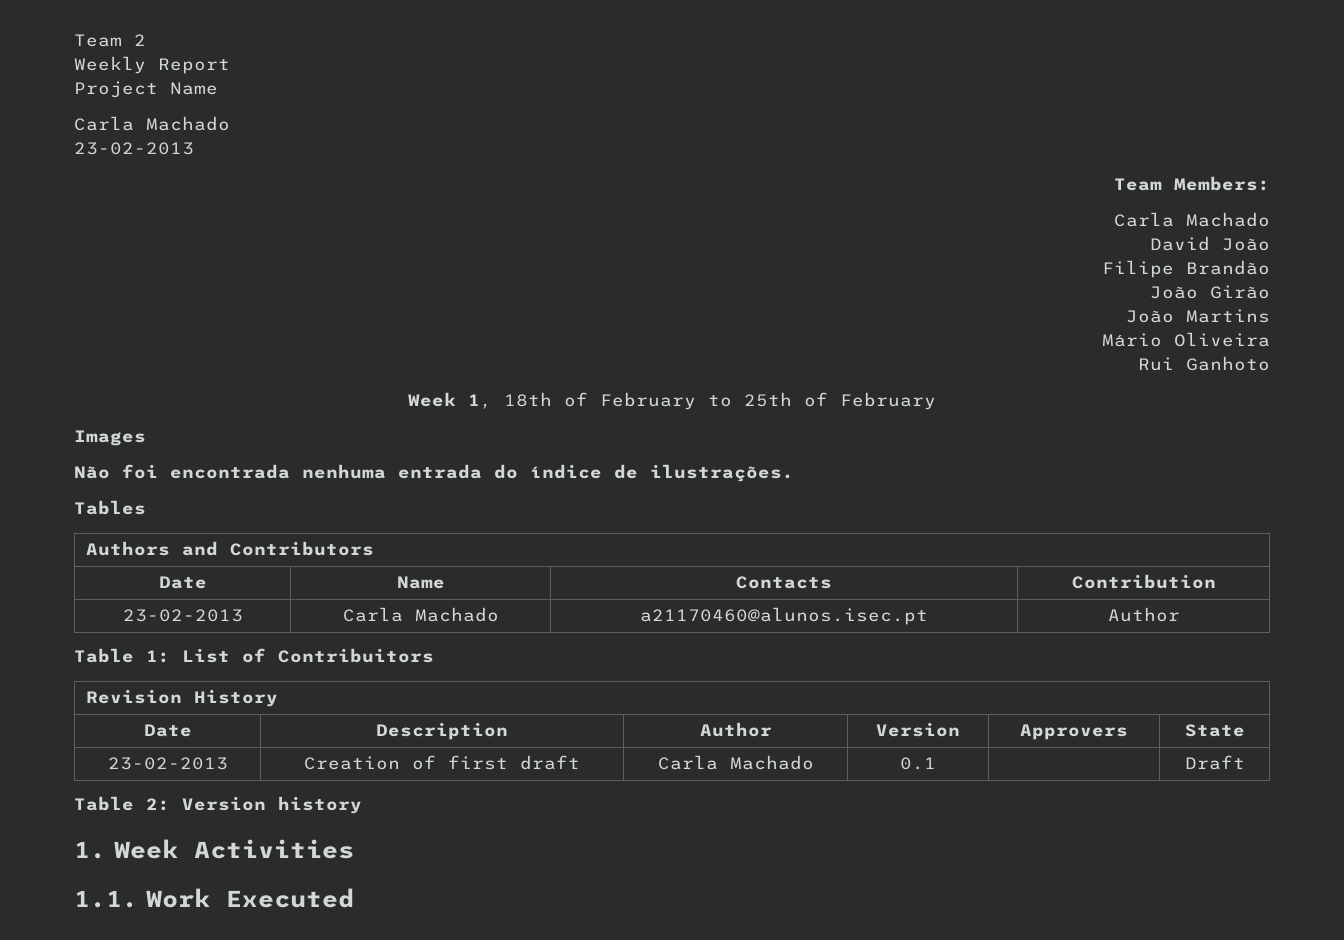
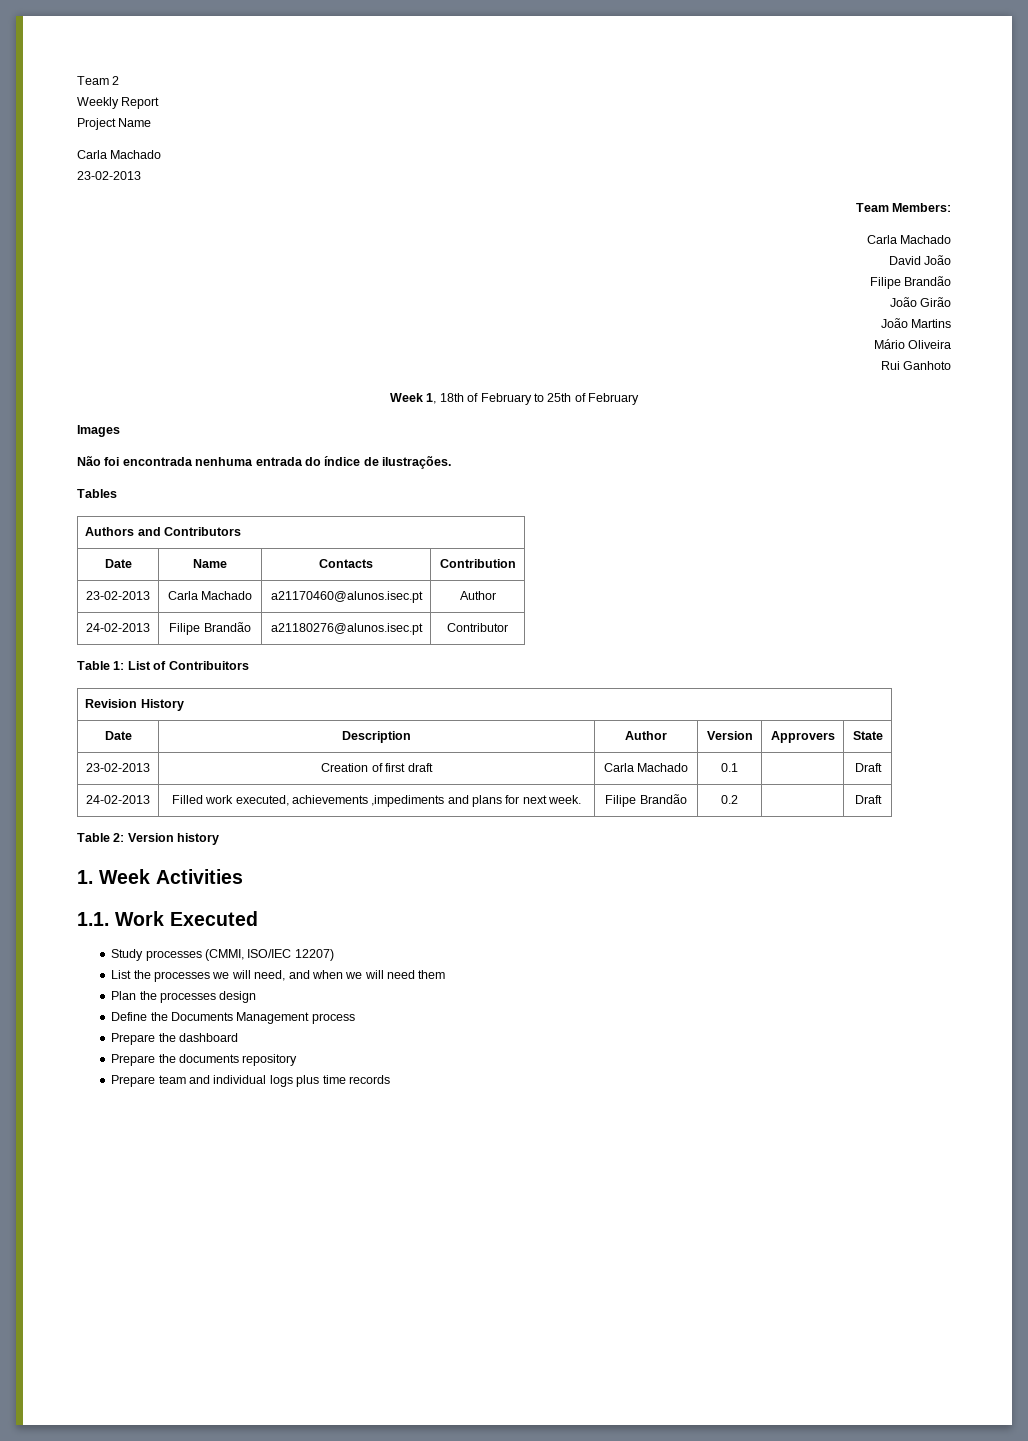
(1180, 614) none -> [86,623,150,632] [169,622,251,635] [270,623,423,635] [447,623,508,632] // 24-02-2013 | Filipe Brandão | a21180276@alunos.isec.pt | Contributor
(1245, 762) none -> [86,795,150,804] [171,795,582,807] [605,794,687,807] [721,795,738,804] [854,795,882,804] // 24-02-2013 | Filled work executed, achievements ,impediments and plans for next week. | Filipe Brandão | 0.2 | | Draft
(355, 898) none -> [111,949,334,961] [111,970,446,982] [111,991,257,1003] [111,1012,355,1024] [111,1033,239,1045] [111,1054,298,1066] [111,1075,390,1087] // Study processes (CMMI, ISO/IEC 12207) // List the processes we will need, and when we will need them // Plan the processes design // Define the Documents Management process // Prepare the dashboard // Prepare the documents repository // Prepare team and individual logs plus time records

